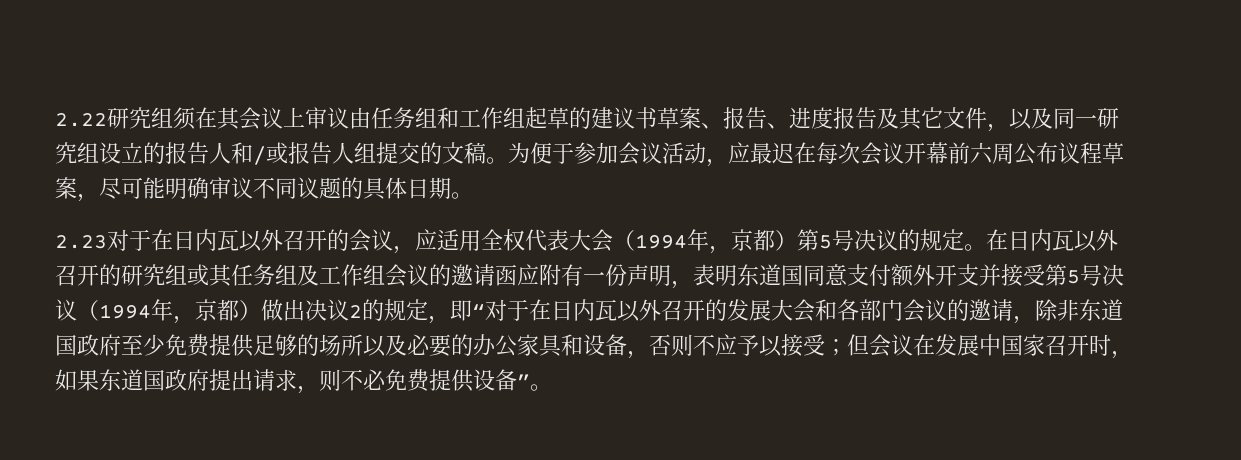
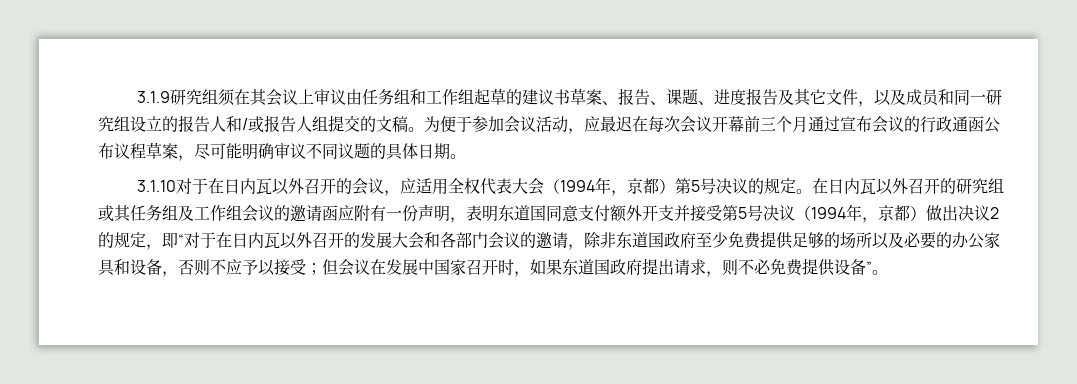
[55,113,107,127] 2.22 -> [137,91,171,103] 3.1.9
(789, 126) none -> [666,89,715,105] 课题、
(1053, 118) none -> [906,89,955,106] 成员和
[970,142,1014,164] 六周 -> [760,116,984,133] 三个月通过宣布会议的行政通函
[55,235,107,249] 2.23 -> [137,180,177,192] 3.1.10

